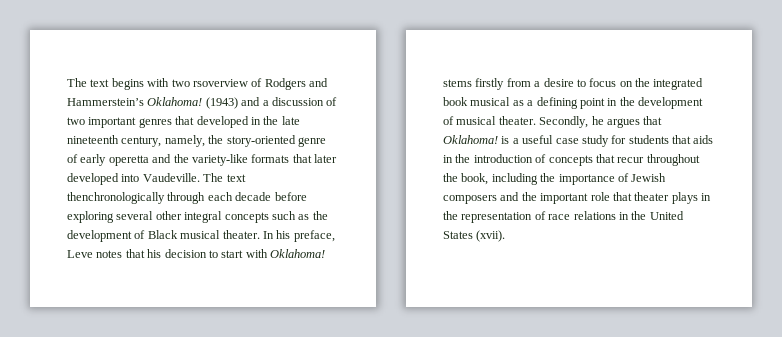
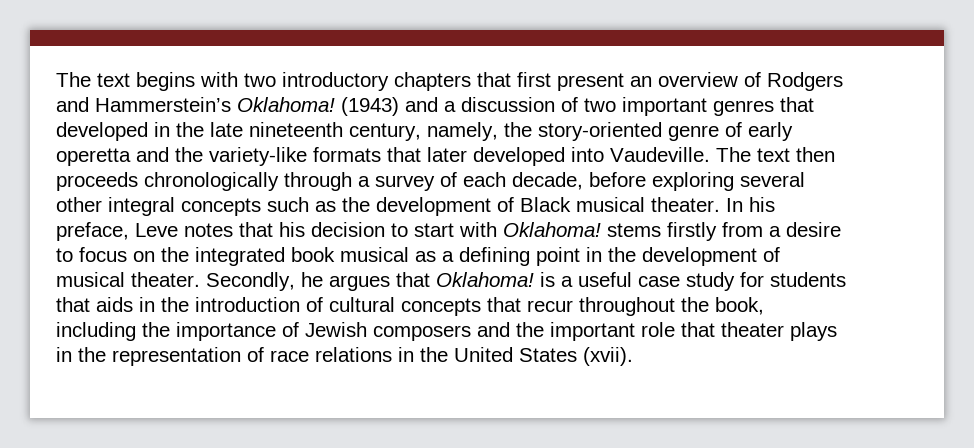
[192,79,248,87] rsoverview -> [282,72,738,91] introductory chapters that first present an overview
[67,192,272,204] thenchronologically through each decade -> [796,147,835,162] [56,172,583,191] then proceeds chronologically through a survey of each decade,
(547, 158) none -> [329,297,395,312] cultural

